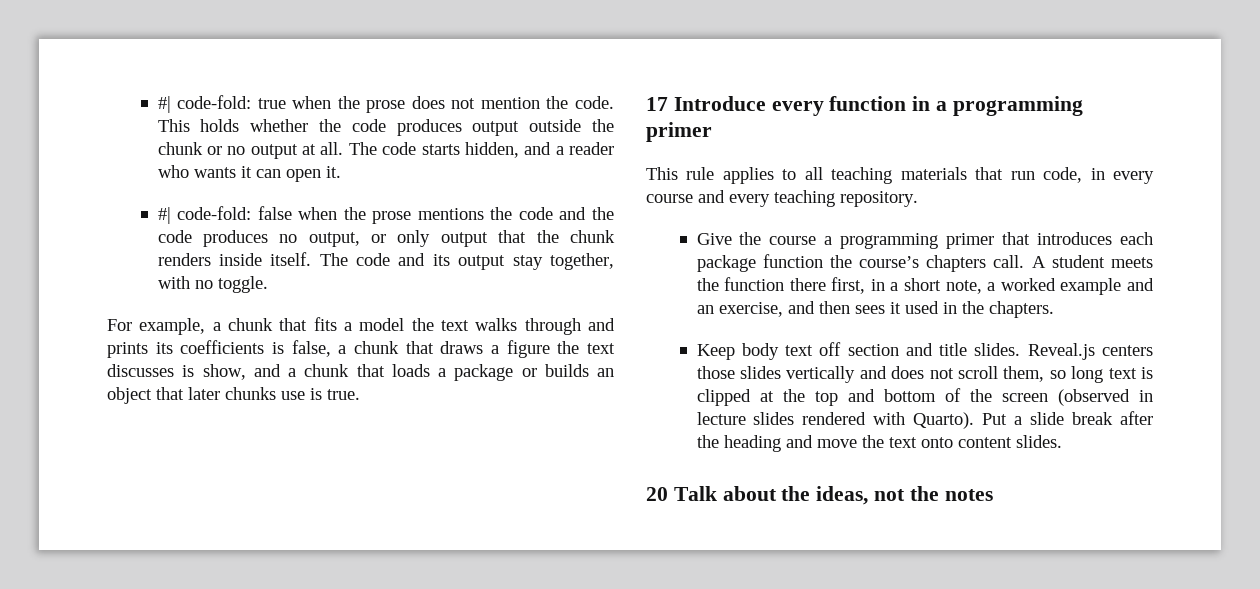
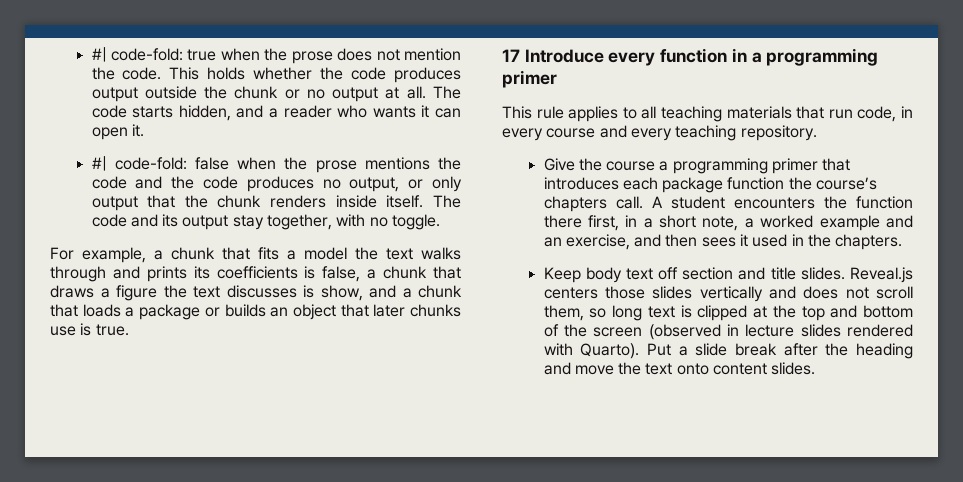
[1111,257,1153,268] meets -> [733,197,815,209] encounters
[646,486,993,505] // 20 Talk about the ideas, not the notes -> (816, 368) none

